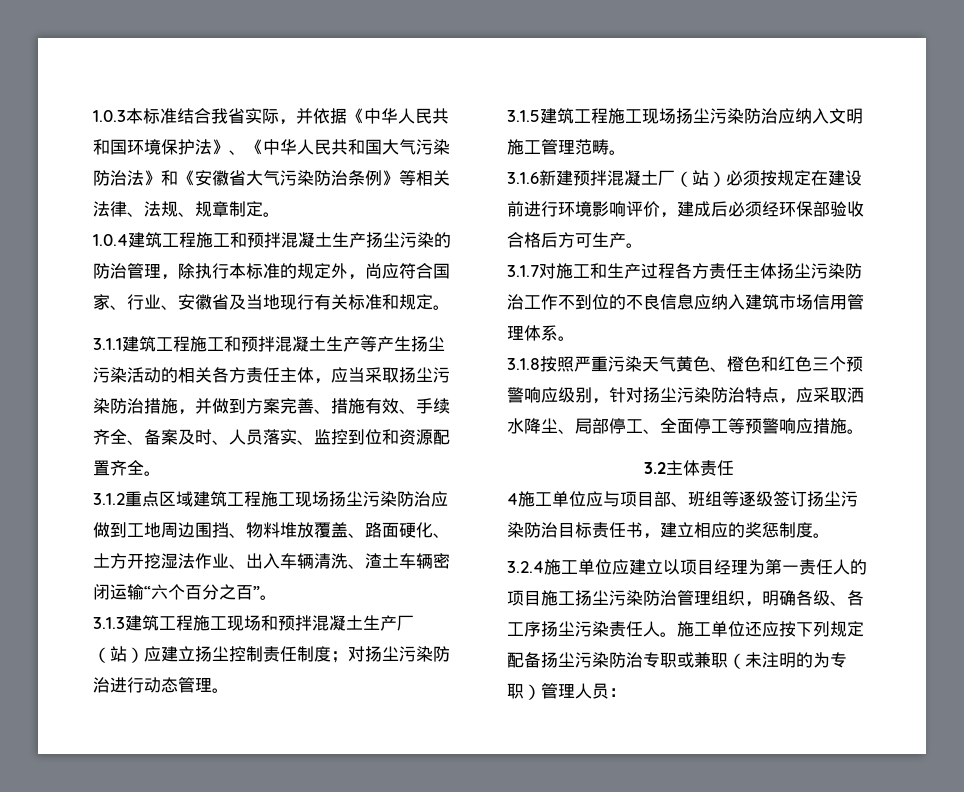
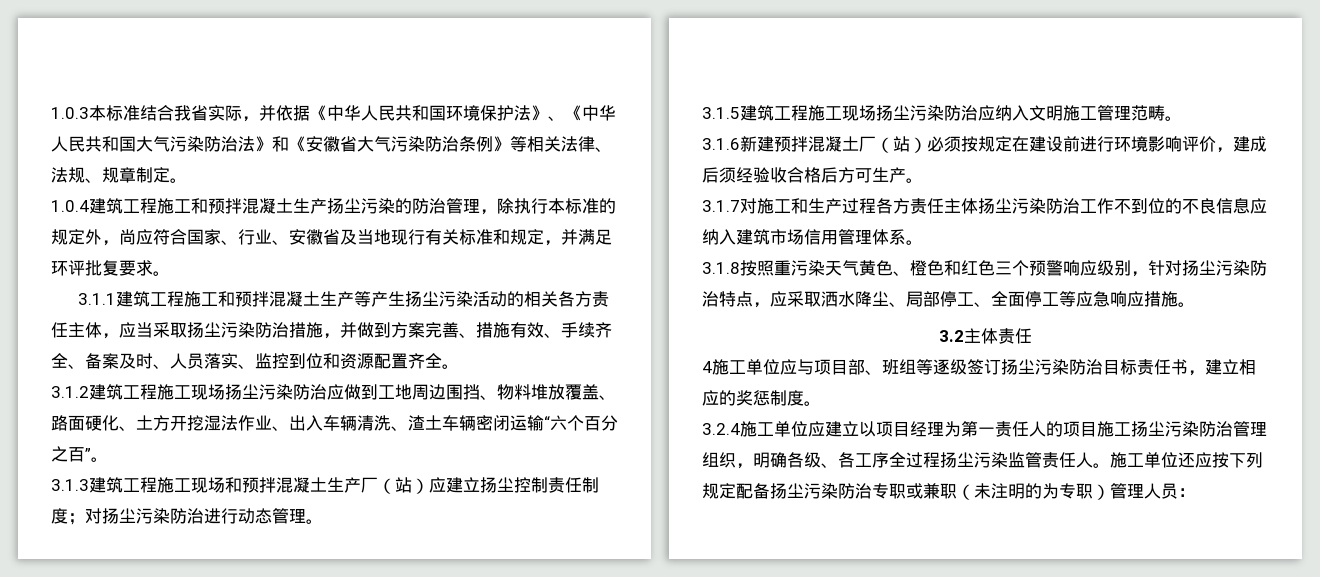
(433, 302) none -> [544,229,612,246] [51,260,153,276] ，并满足环评批复要求
[125,491,193,507] 重点区域 -> (89, 392) none
[728,201,830,217] 必须经环保部 -> [719,167,753,183] 须经
[574,356,591,372] 严 -> (774, 268) none
[745,418,779,434] 预警 -> [1076,291,1110,307] 应急
[541,621,609,637] 扬尘污染 -> [889,452,1042,468] 全过程扬尘污染监管

